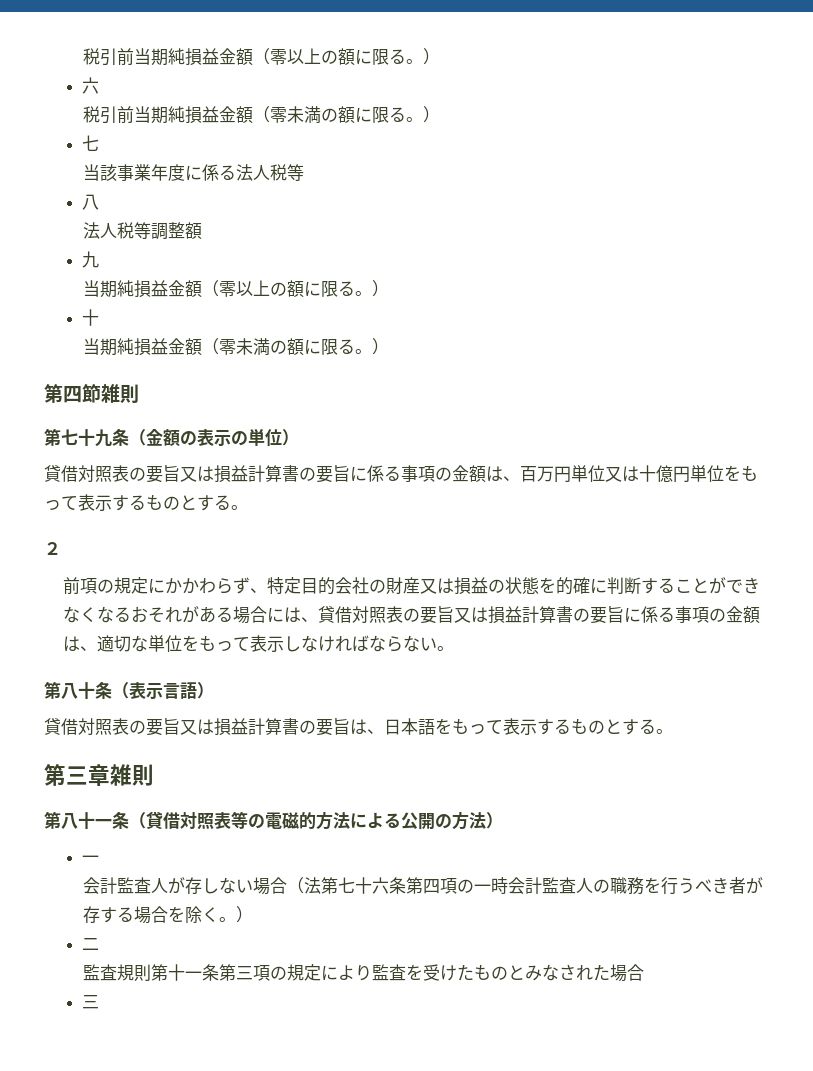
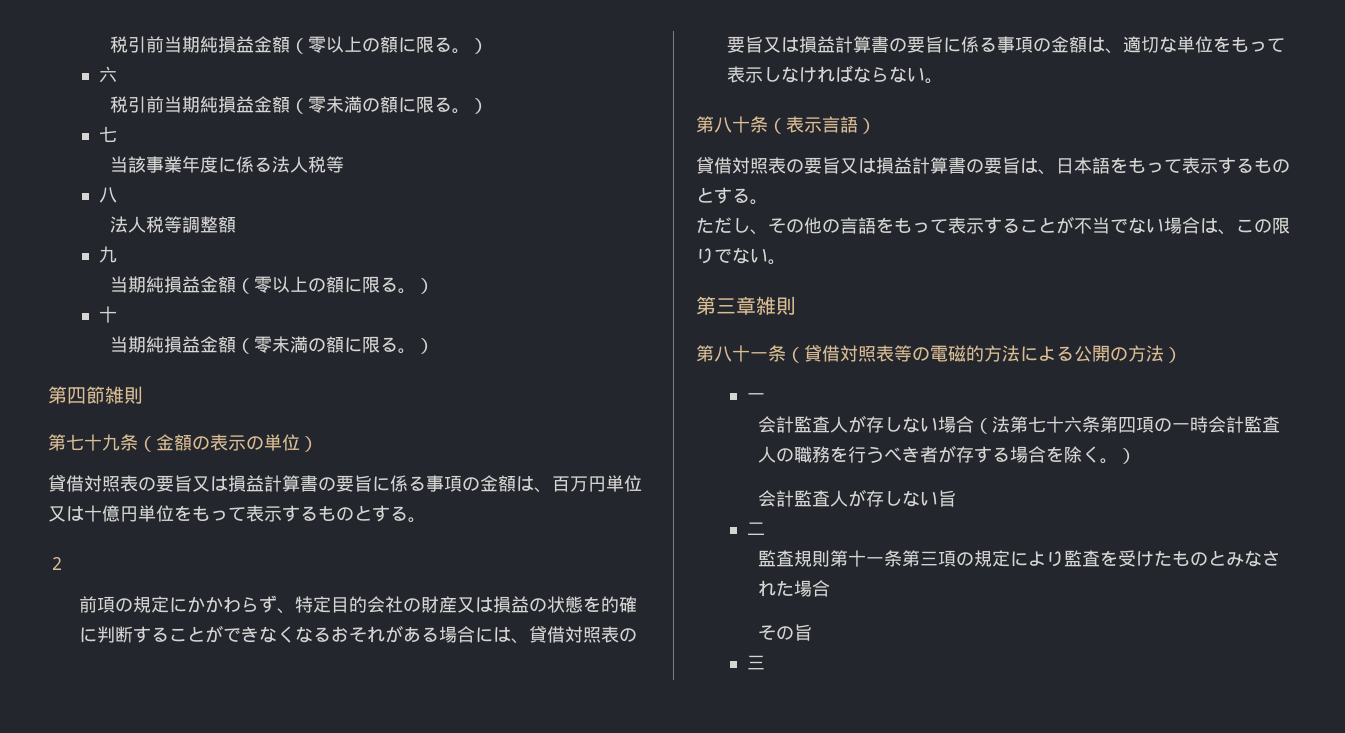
(673, 731) none -> [696,216,1290,235] [696,247,786,265] // ただし、その他の言語をもって表示することが不当でない場合は、この限りでない。
(253, 914) none -> [757,489,956,507] // 会計監査人が存しない旨
(644, 972) none -> [757,624,812,641] // その旨

